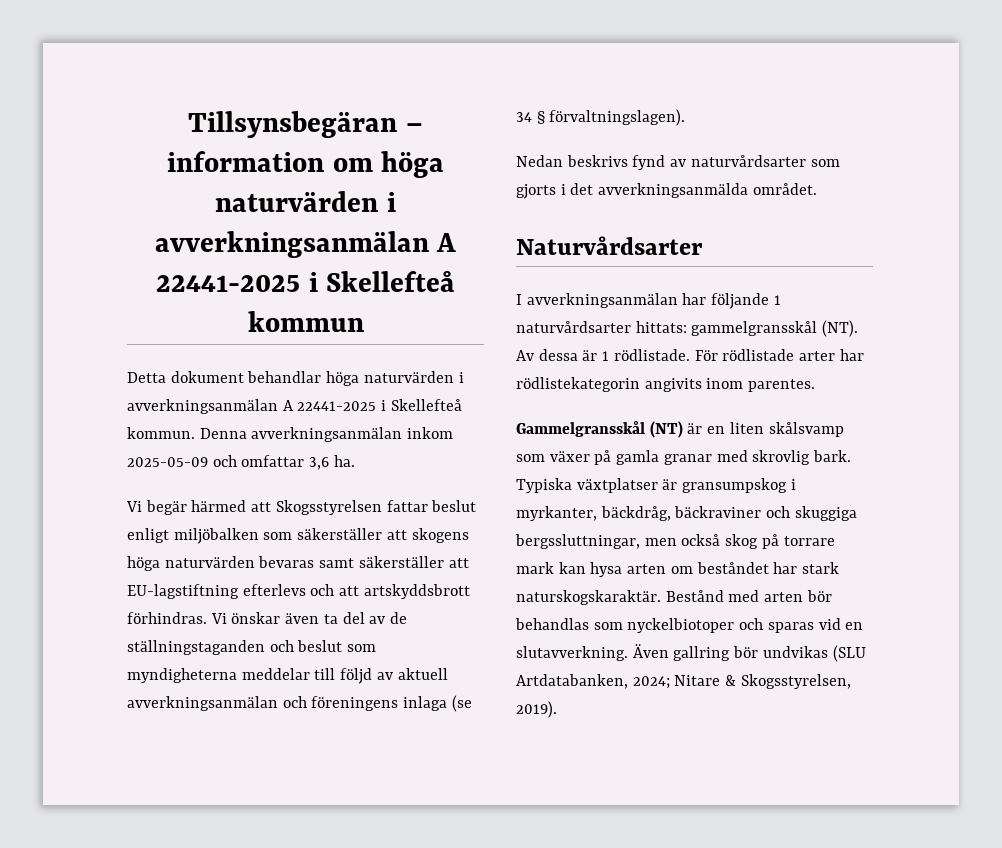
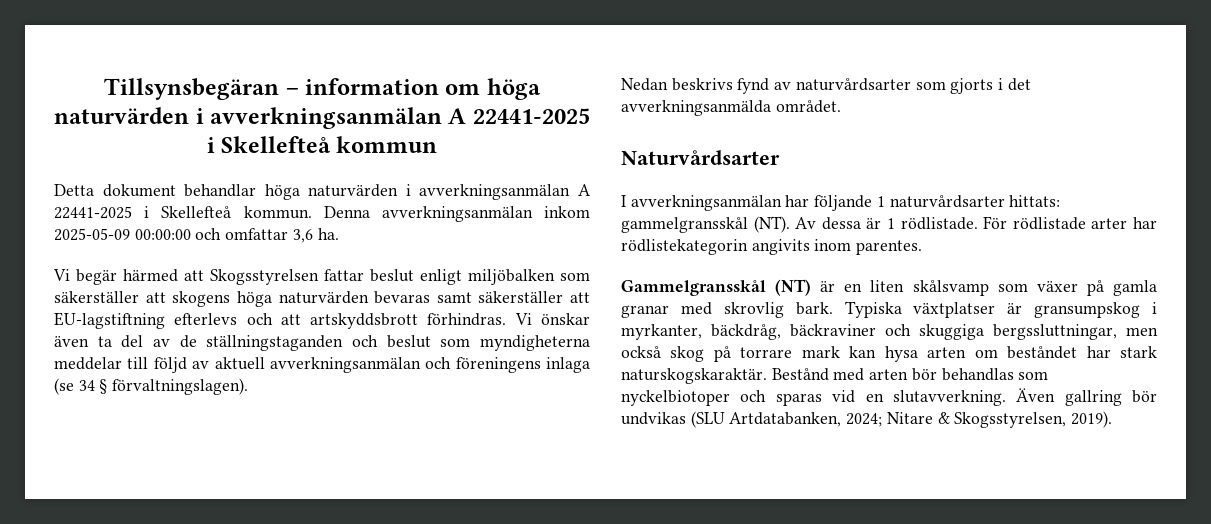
(208, 462) none -> [134,229,191,240] 00:00:00

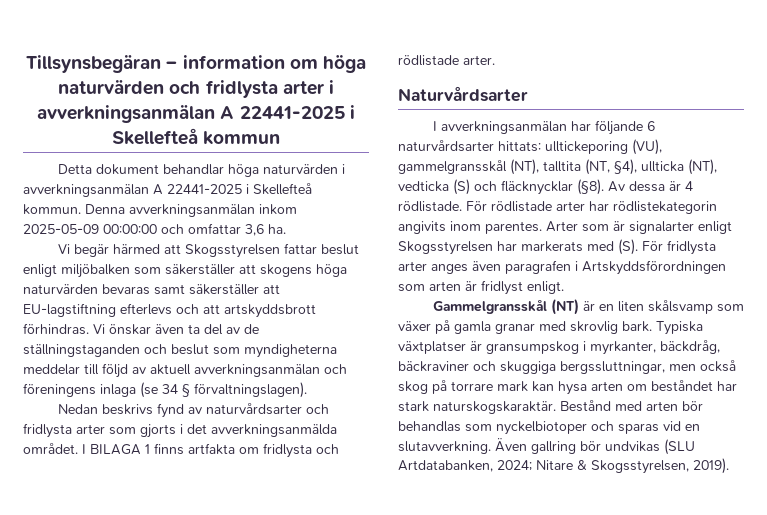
(190, 115) none -> [169,80,324,98] och fridlysta arter
(911, 84) none -> [305,404,329,414] [23,423,105,438] och fridlysta arter
(841, 106) none -> [82,443,339,458] [398,55,495,66] I BILAGA 1 finns artfakta om fridlysta och rödlistade arter.
[876,196,885,207] 1 -> [646,121,655,131] 6
[621,216,790,233] gammelgransskål (NT). -> [545,139,662,155] [398,159,717,175] [398,179,604,195] ulltickeporing (VU), gammelgransskål (NT), talltita (NT, §4), ullticka (NT), vedticka (S) och fläcknycklar (§8).
[887,218,895,229] 1 -> [685,181,693,191] 4
(923, 247) none -> [546,221,732,234] [398,239,716,255] [398,260,726,275] [398,280,564,295] Arter som är signalarter enligt Skogsstyrelsen har markerats med (S). För fridlysta arter anges även paragrafen i Artskyddsförordningen som arten är fridlyst enligt.

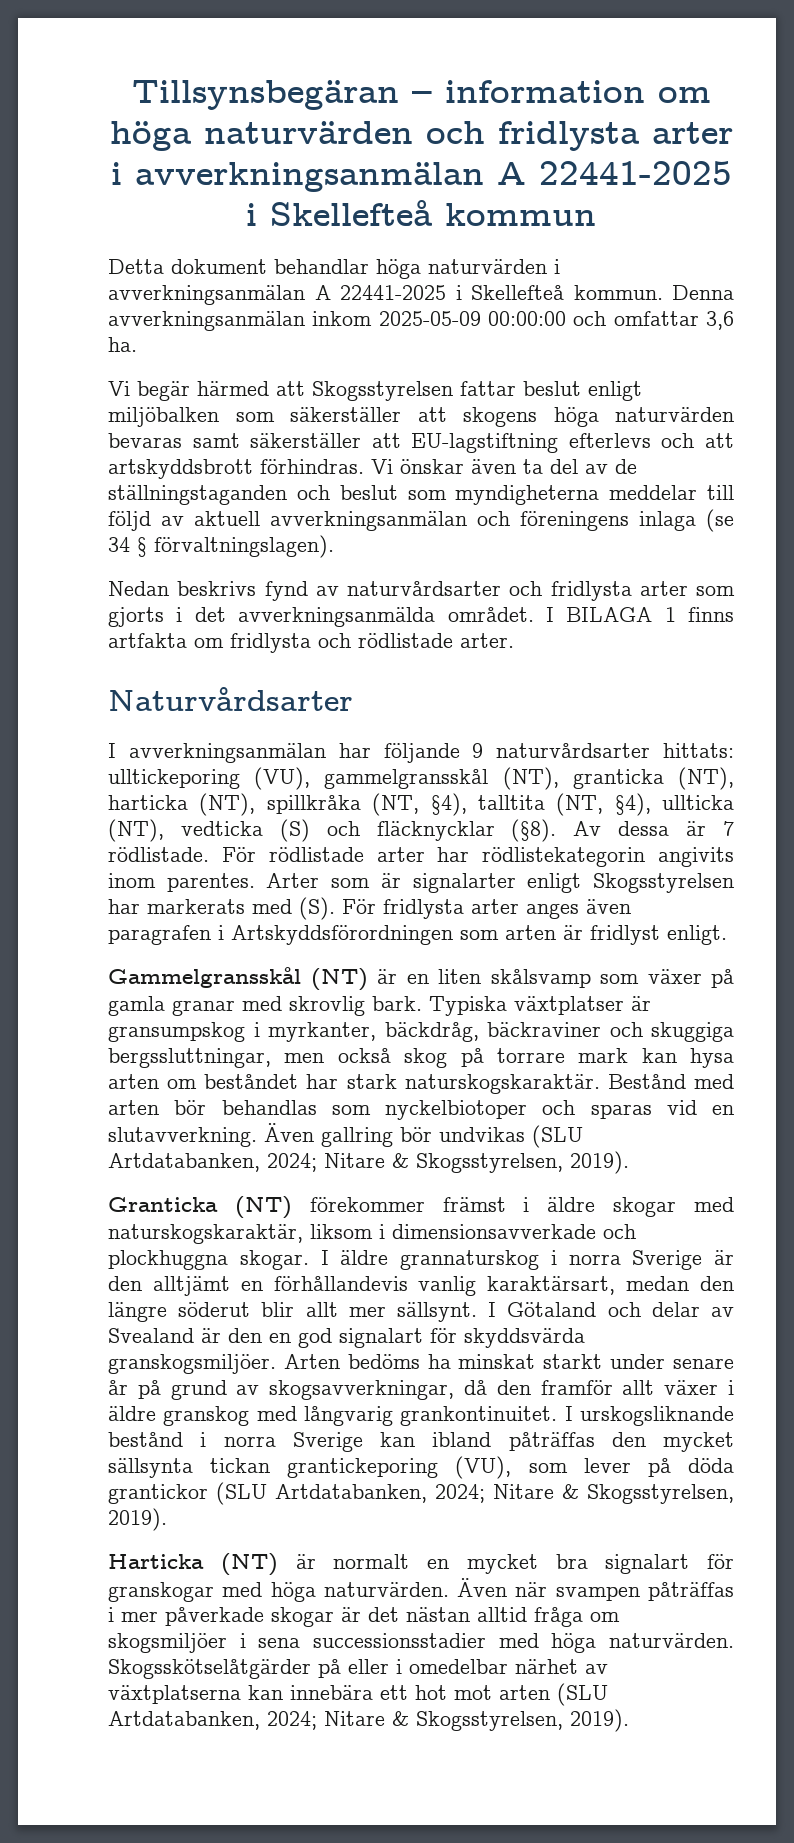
[646,121,655,131] 6 -> [472,743,484,758] 9
(539, 167) none -> [572,767,734,790] [108,793,467,816] granticka (NT), harticka (NT), spillkråka (NT, §4),
[685,181,693,191] 4 -> [723,821,735,836] 7
(729, 466) none -> [108,1196,734,1219] [108,1224,636,1244] [108,1250,734,1270] [108,1276,734,1296] [108,1302,734,1322] [108,1328,585,1348] [108,1354,734,1374] [108,1380,734,1400] [108,1406,734,1426] [108,1432,734,1452] [108,1456,734,1479] [108,1482,734,1505] [108,1508,167,1531] [108,1553,734,1576] [108,1578,734,1602] [108,1607,620,1627] [108,1633,734,1653] [108,1659,608,1679] [108,1683,608,1706] [108,1709,629,1732] // Granticka (NT) förekommer främst i äldre skogar med naturskogskaraktär, liksom i dimensionsavverkade och plockhuggna skogar. I äldre grannaturskog i norra Sverige är den alltjämt en förhållandevis vanlig karaktärsart, medan den längre söderut blir allt mer sällsynt. I Götaland och delar av Svealand är den en god signalart för skyddsvärda granskogsmiljöer. Arten bedöms ha minskat starkt under senare år på grund av skogsavverkningar, då den framför allt växer i äldre granskog med långvarig grankontinuitet. I urskogsliknande bestånd i norra Sverige kan ibland påträffas den mycket sällsynta tickan grantickeporing (VU), som lever på döda grantickor (SLU Artdatabanken, 2024; Nitare & Skogsstyrelsen, 2019). // Harticka (NT) är normalt en mycket bra signalart för granskogar med höga naturvärden. Även när svampen påträffas i mer påverkade skogar är det nästan alltid fråga om skogsmiljöer i sena successionsstadier med höga naturvärden. Skogsskötselåtgärder på eller i omedelbar närhet av växtplatserna kan innebära ett hot mot arten (SLU Artdatabanken, 2024; Nitare & Skogsstyrelsen, 2019).

